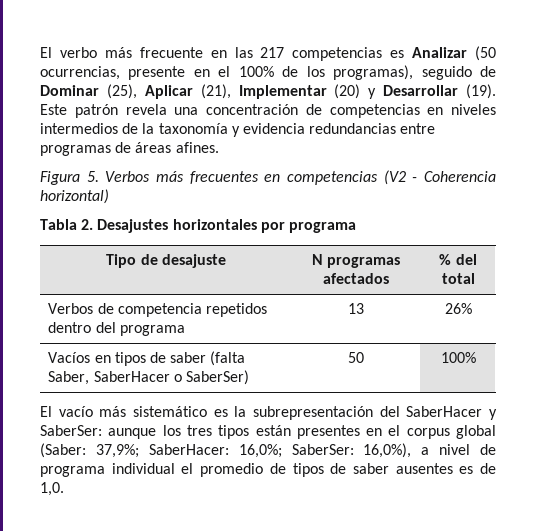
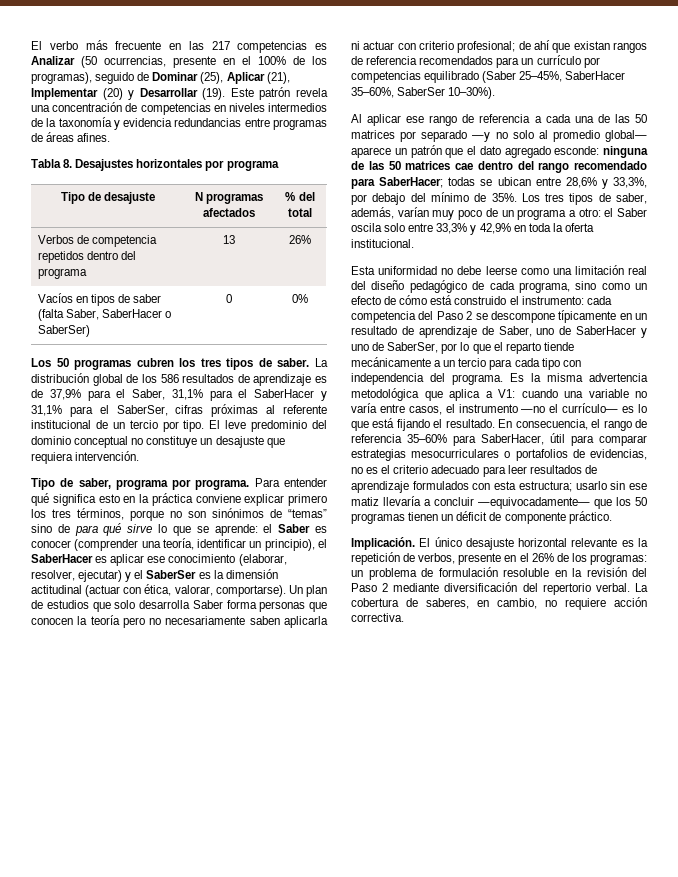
[40,170,497,185] [40,189,109,204] // Figura 5. Verbos más frecuentes en competencias (V2 - Coherencia horizontal) -> (111, 137) none
[81,219,94,230] 2. -> [63,159,73,168] 8.
[348,352,364,363] [440,352,476,363] [40,406,498,420] [40,425,497,439] [40,443,496,458] [40,463,496,477] [40,482,64,496] 50 | 100% // El vacío más sistemático es la subrepresentación del SaberHacer y SaberSer: aunque los tres tipos están presentes en el corpus global (Saber: 37,9%; SaberHacer: 16,0%; SaberSer: 16,0%), a nivel de programa individual el promedio de tipos de saber ausentes es de 1,0. -> [226,294,233,303] [292,294,308,303] [31,358,328,370] [31,373,327,386] [31,389,327,401] [31,404,327,417] [31,420,327,432] [31,436,285,448] [31,451,140,464] [31,478,327,490] [31,493,327,506] [31,508,327,521] [31,523,327,536] [31,538,327,551] [31,554,287,566] [31,569,278,582] [31,584,327,597] [31,600,327,612] [31,615,328,628] [351,40,647,53] [351,55,600,68] [351,71,626,83] [351,87,496,99] [351,114,647,126] [351,130,647,142] [351,145,648,158] [351,161,647,173] [351,177,647,189] [351,192,647,205] [351,207,647,220] [351,223,594,235] [351,239,414,248] [351,265,647,275] [351,280,647,293] [351,295,612,305] [351,310,647,323] [351,326,647,338] [351,342,574,354] [351,357,581,370] [351,373,648,385] [351,388,647,401] [351,403,647,415] [351,418,647,431] [351,433,647,446] [351,449,647,461] [351,465,597,477] [351,481,647,493] [351,496,647,509] [351,511,612,524] [351,537,648,550] [351,552,647,565] [351,567,647,580] [351,582,648,595] [351,597,647,610] [351,613,404,622] 0 | 0% // Los 50 programas cubren los tres tipos de saber. La distribución global de los 586 resultados de aprendizaje es de 37,9% para el Saber, 31,1% para el SaberHacer y 31,1% para el SaberSer, cifras próximas al referente institucional de un tercio por tipo. El leve predominio del dominio conceptual no constituye un desajuste que requiera intervención. // Tipo de saber, programa por programa. Para entender qué significa esto en la práctica conviene explicar primero los tres términos, porque no son sinónimos de “temas” sino de para qué sirve lo que se aprende: el Saber es conocer (comprender una teoría, identificar un principio), el SaberHacer es aplicar ese conocimiento (elaborar, resolver, ejecutar) y el SaberSer es la dimensión actitudinal (actuar con ética, valorar, comportarse). Un plan de estudios que solo desarrolla Saber forma personas que conocen la teoría pero no necesariamente saben aplicarla ni actuar con criterio profesional; de ahí que existan rangos de referencia recomendados para un currículo por competencias equilibrado (Saber 25–45%, SaberHacer 35–60%, SaberSer 10–30%). // Al aplicar ese rango de referencia a cada una de las 50 matrices por separado —y no solo al promedio global— aparece un patrón que el dato agregado esconde: ninguna de las 50 matrices cae dentro del rango recomendado para SaberHacer; todas se ubican entre 28,6% y 33,3%, por debajo del mínimo de 35%. Los tres tipos de saber, además, varían muy poco de un programa a otro: el Saber oscila solo entre 33,3% y 42,9% en toda la oferta institucional. // Esta uniformidad no debe leerse como una limitación real del diseño pedagógico de cada programa, sino como un efecto de cómo está construido el instrumento: cada competencia del Paso 2 se descompone típicamente en un resultado de aprendizaje de Saber, uno de SaberHacer y uno de SaberSer, por lo que el reparto tiende mecánicamente a un tercio para cada tipo con independencia del programa. Es la misma advertencia metodológica que aplica a V1: cuando una variable no varía entre casos, el instrumento —no el currículo— es lo que está fijando el resultado. En consecuencia, el rango de referencia 35–60% para SaberHacer, útil para comparar estrategias mesocurriculares o portafolios de evidencias, no es el criterio adecuado para leer resultados de aprendizaje formulados con esta estructura; usarlo sin ese matiz llevaría a concluir —equivocadamente— que los 50 programas tienen un déficit de componente práctico. // Implicación. El único desajuste horizontal relevante es la repetición de verbos, presente en el 26% de los programas: un problema de formulación resoluble en la revisión del Paso 2 mediante diversificación del repertorio verbal. La cobertura de saberes, en cambio, no requiere acción correctiva.

